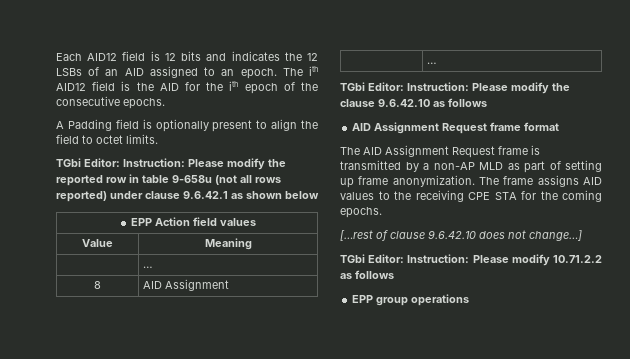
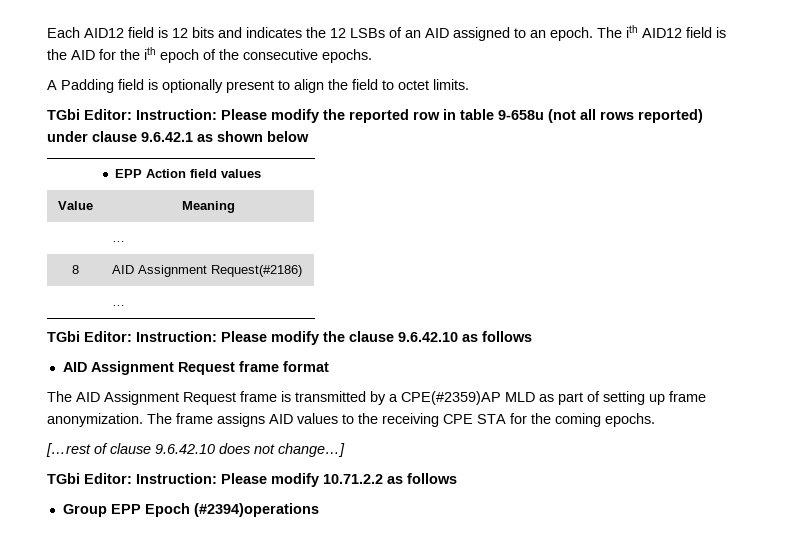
(229, 285) none -> [210,265,302,277] Request(#2186)
[433,162,475,170] non-AP -> [401,391,501,405] CPE(#2359)AP
[352,294,470,306] EPP group operations -> [62,503,319,517] Group EPP Epoch (#2394)operations

